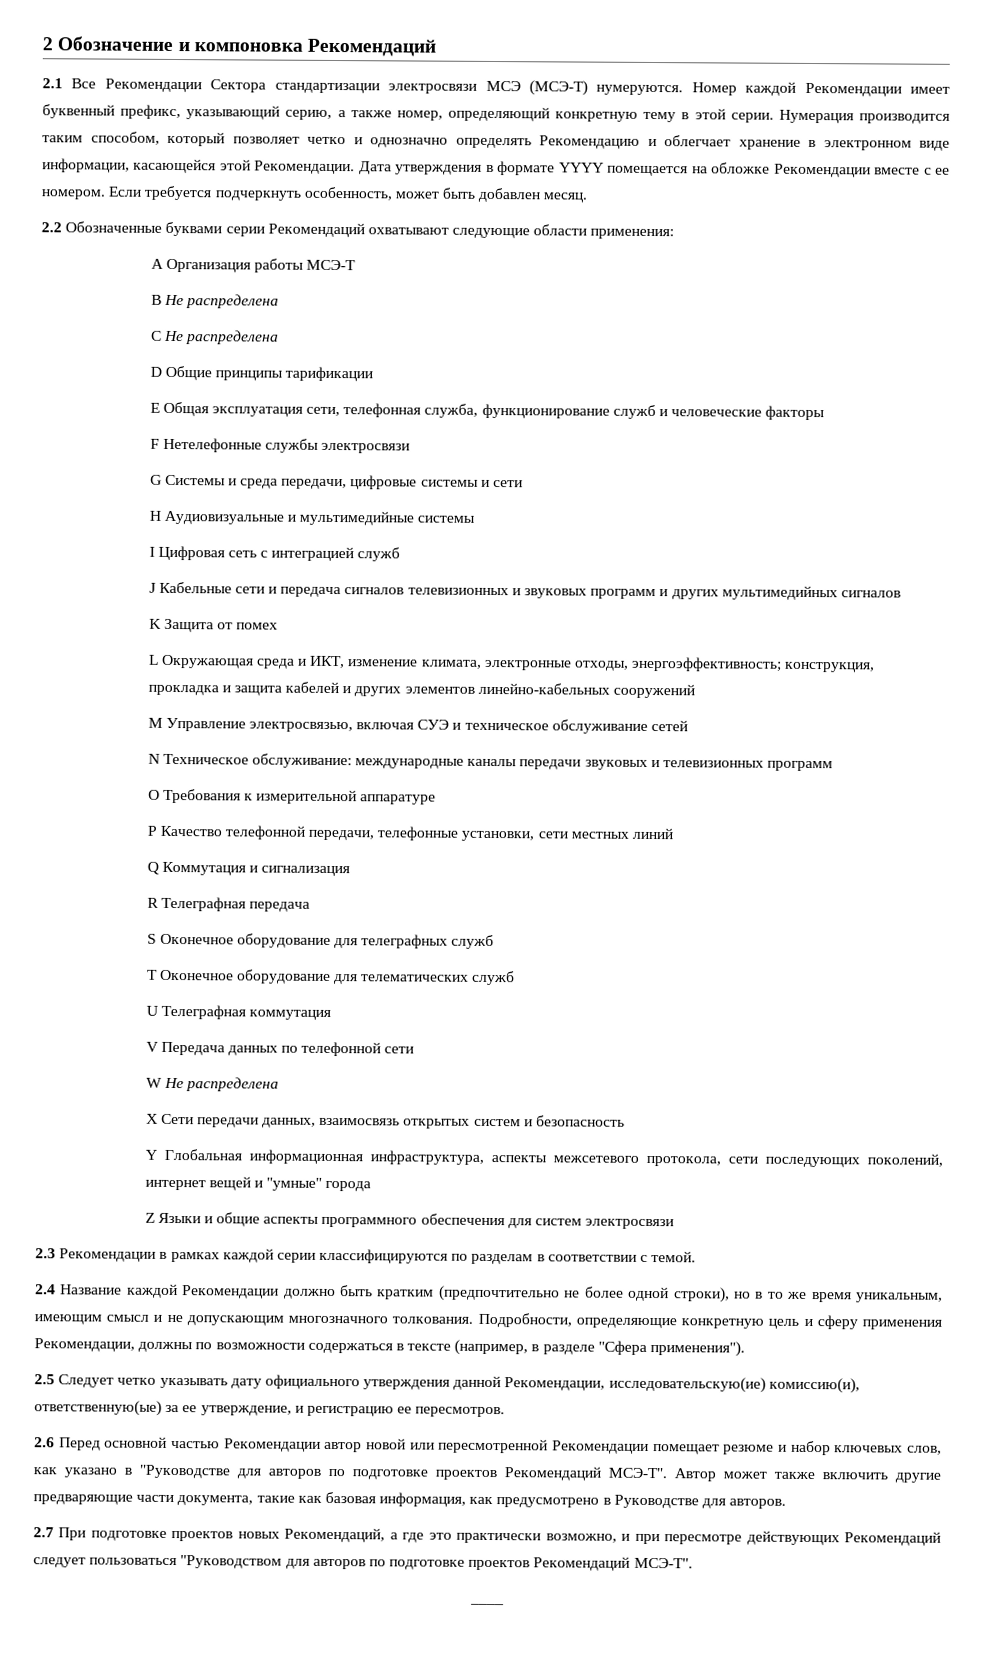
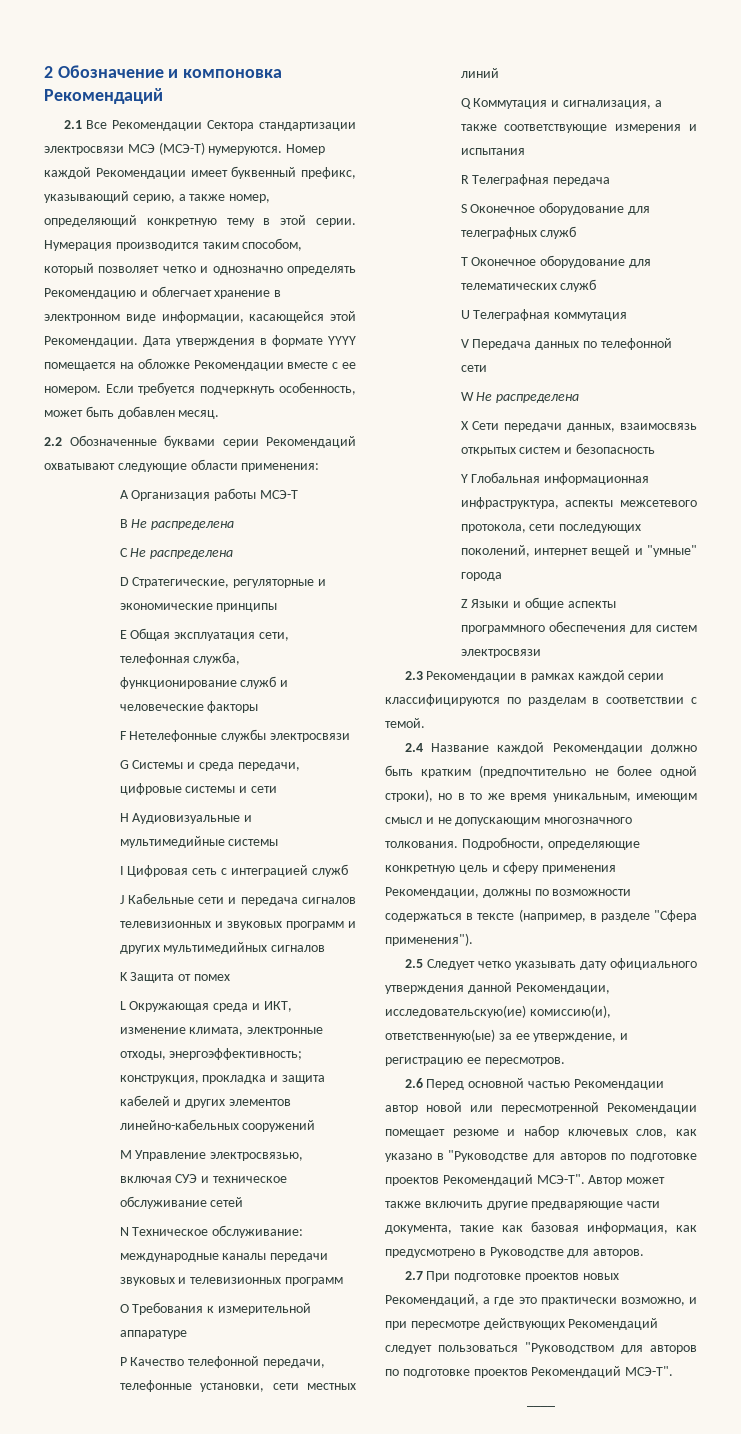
[164,365,212,381] Общие -> [132,577,326,588] [119,603,213,610] Стратегические, регуляторные и экономические
[285,366,374,382] тарификации -> (278, 607) none
[261,865,351,877] сигнализация -> [562,100,662,109] [460,124,697,133] [460,148,525,155] сигнализация, а также соответствующие измерения и испытания

